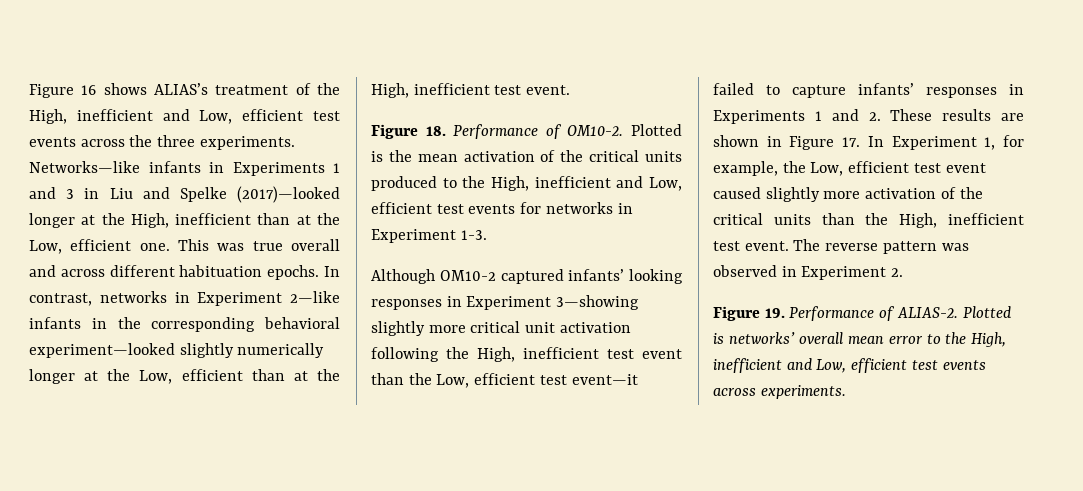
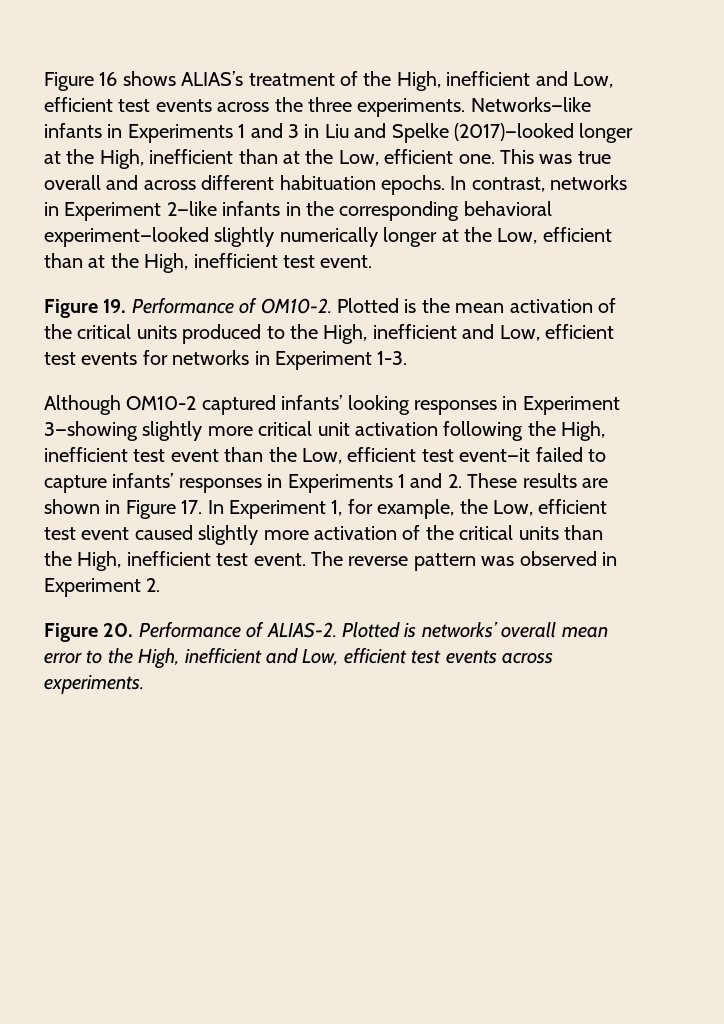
[425,126,446,136] 18. -> [103,299,127,313] 19.
[764,308,785,318] 19. -> [103,623,134,637] 20.

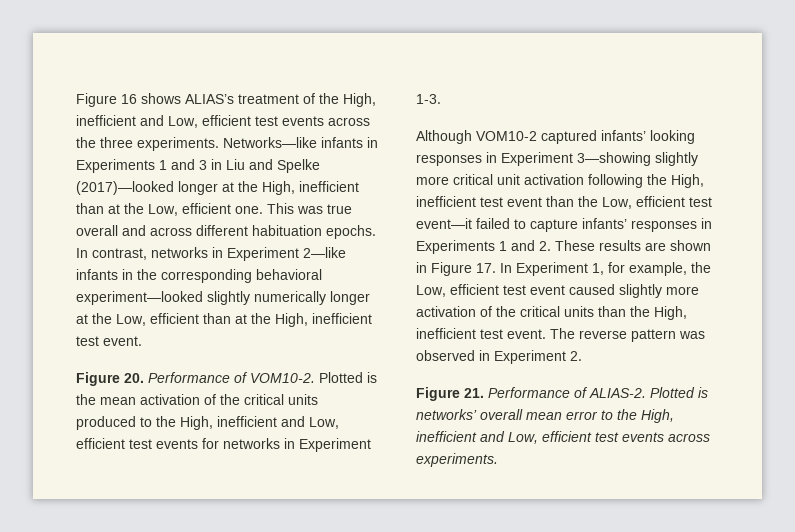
[103,298,332,314] 19. Performance of OM10-2. -> [124,372,315,383] 20. Performance of VOM10-2.
[126,396,197,410] OM10-2 -> [476,131,537,141] VOM10-2
[103,623,134,637] 20. -> [464,388,484,398] 21.

